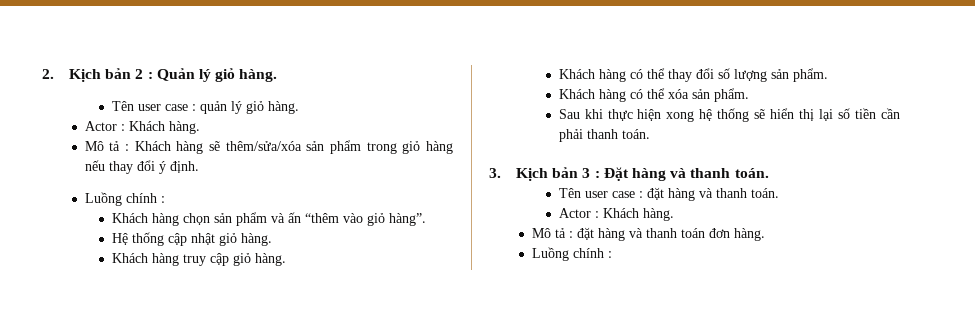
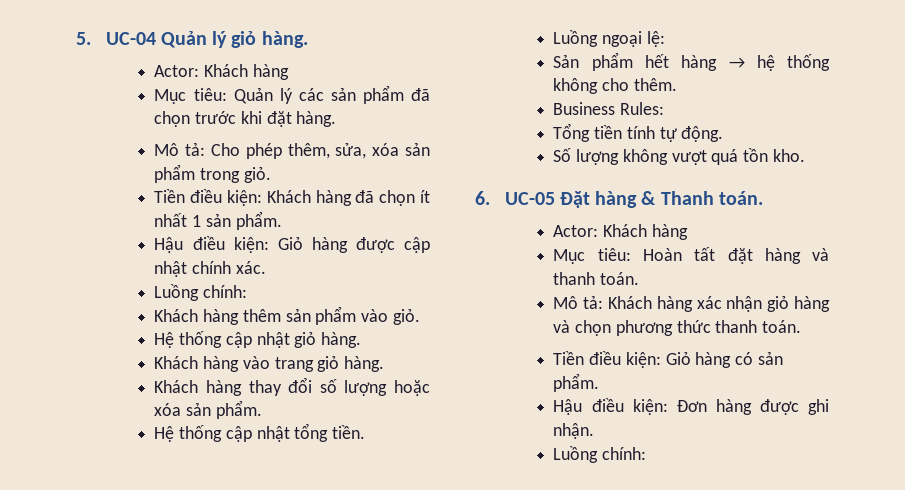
[42,68,153,82] 2. Kịch bản 2 : -> [76,32,156,45] 5. UC-04
[111,101,299,114] [84,121,200,134] [84,140,454,154] [84,160,199,174] [84,192,165,206] [111,212,426,226] Tên user case : quản lý giỏ hàng. // Actor : Khách hàng. // Mô tả : Khách hàng sẽ thêm/sửa/xóa sản phẩm trong giỏ hàng nếu thay đổi ý định. // Luồng chính : // Khách hàng chọn sản phẩm và ấn “thêm vào giỏ hàng”. -> [154,64,289,80] [154,85,430,104] [154,111,337,127] [154,143,431,159] [154,164,271,183] [154,189,431,206] [154,211,282,230] [154,236,430,253] [154,261,266,277] [154,284,248,301] [154,306,420,325] Actor: Khách hàng // Mục tiêu: Quản lý các sản phẩm đã chọn trước khi đặt hàng. // Mô tả: Cho phép thêm, sửa, xóa sản phẩm trong giỏ. // Tiền điều kiện: Khách hàng đã chọn ít nhất 1 sản phẩm. // Hậu điều kiện: Giỏ hàng được cập nhật chính xác. // Luồng chính: // Khách hàng thêm sản phẩm vào giỏ.
[182,253,286,266] [558,68,665,82] truy cập giỏ hàng. // Khách hàng có thể -> [242,356,385,372] [154,380,243,396] vào trang giỏ hàng. // Khách hàng
[770,68,828,82] [558,88,749,102] [558,108,901,122] [558,129,650,142] [489,167,769,181] [558,188,643,198] sản phẩm. // Khách hàng có thể xóa sản phẩm. // Sau khi thực hiện xong hệ thống sẽ hiển thị lại số tiền cần phải thanh toán. // 3. Kịch bản 3 : Đặt hàng và thanh toán. // Tên user case : -> [394,380,430,396] [154,400,262,419] [154,423,366,442] [553,30,665,47] [553,52,830,71] [553,78,677,94] [553,102,665,115] [553,123,724,142] [553,148,805,165] [475,191,763,208] [553,224,688,240] [553,247,716,264] hoặc xóa sản phẩm. // Hệ thống cập nhật tổng tiền. // Luồng ngoại lệ: // Sản phẩm hết hàng → hệ thống không cho thêm. // Business Rules: // Tổng tiền tính tự động. // Số lượng không vượt quá tồn kho. // 6. UC-05 Đặt hàng & Thanh toán. // Actor: Khách hàng // Mục tiêu: Hoàn tất
[558,208,674,221] [531,227,765,241] [531,247,612,261] Actor : Khách hàng. // Mô tả : đặt hàng và thanh toán đơn hàng. // Luồng chính : -> [553,296,831,312] [553,320,802,336] [553,351,783,368] [553,373,600,392] [553,398,829,415] [553,423,595,439] [553,446,647,463] Mô tả: Khách hàng xác nhận giỏ hàng và chọn phương thức thanh toán. // Tiền điều kiện: Giỏ hàng có sản phẩm. // Hậu điều kiện: Đơn hàng được ghi nhận. // Luồng chính:

